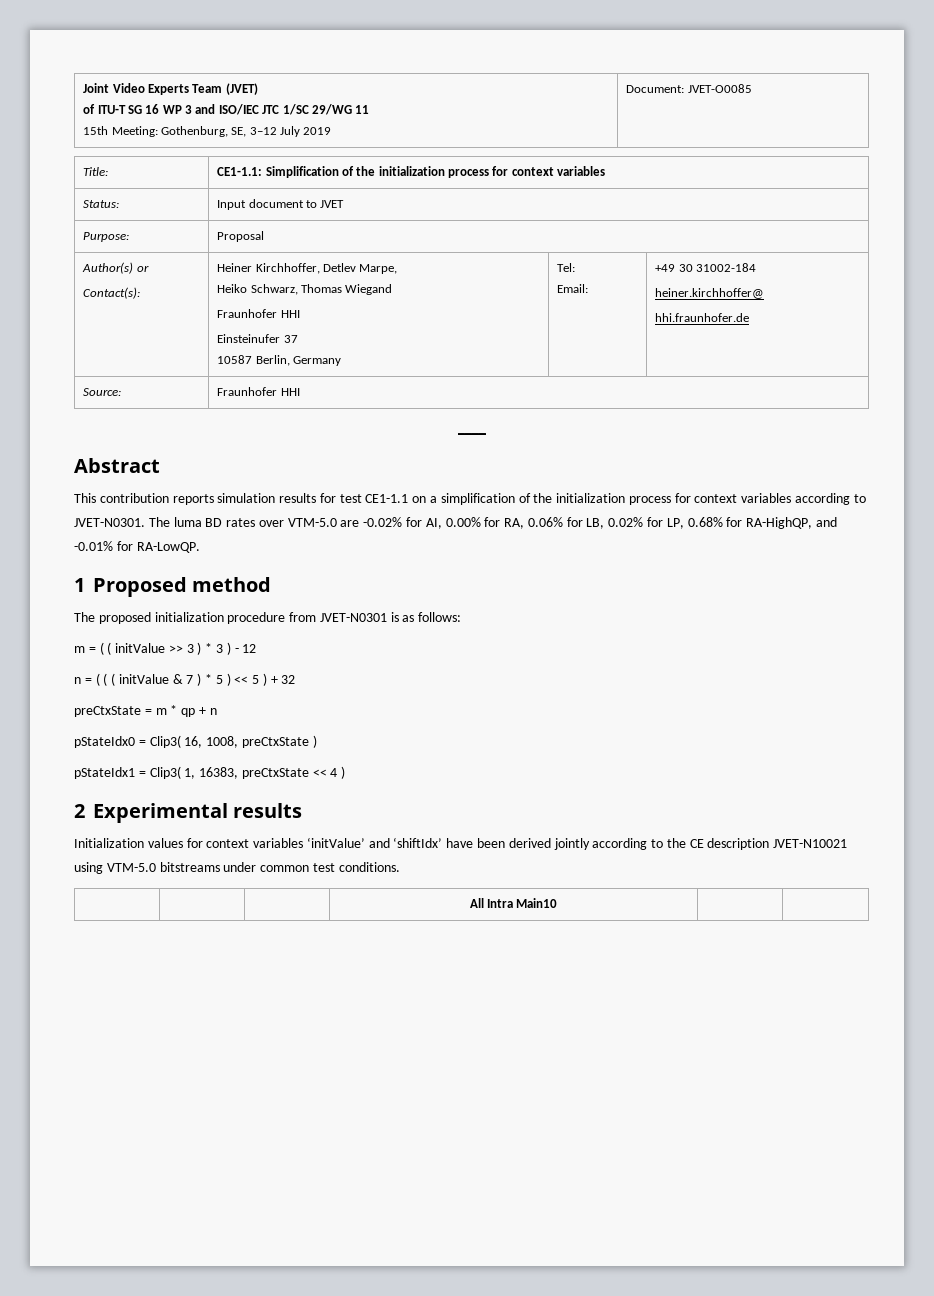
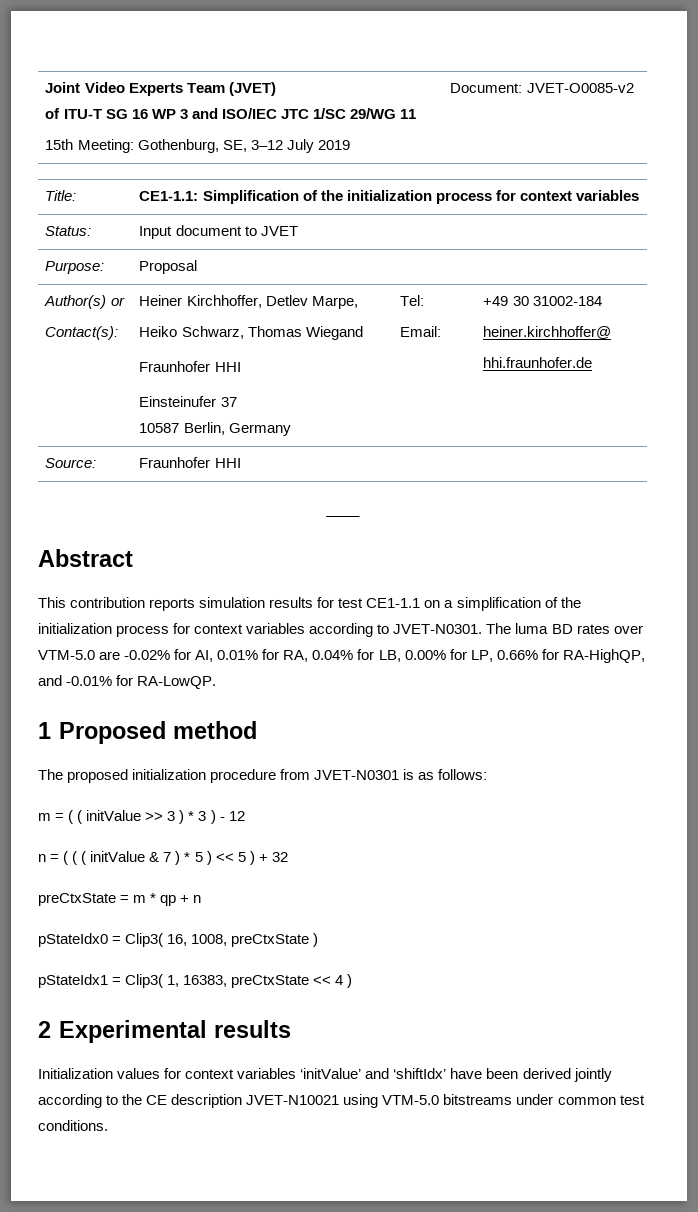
[687,84,752,93] JVET-O0085 -> [526,83,634,93] JVET-O0085-v2
[445,517,723,529] 0.00% for RA, 0.06% for LB, 0.02% for LP, 0.68% -> [217,649,538,662] 0.01% for RA, 0.04% for LB, 0.00% for LP, 0.66%
[469,898,558,908] // | | | All Intra Main10 | | -> (108, 1125) none

